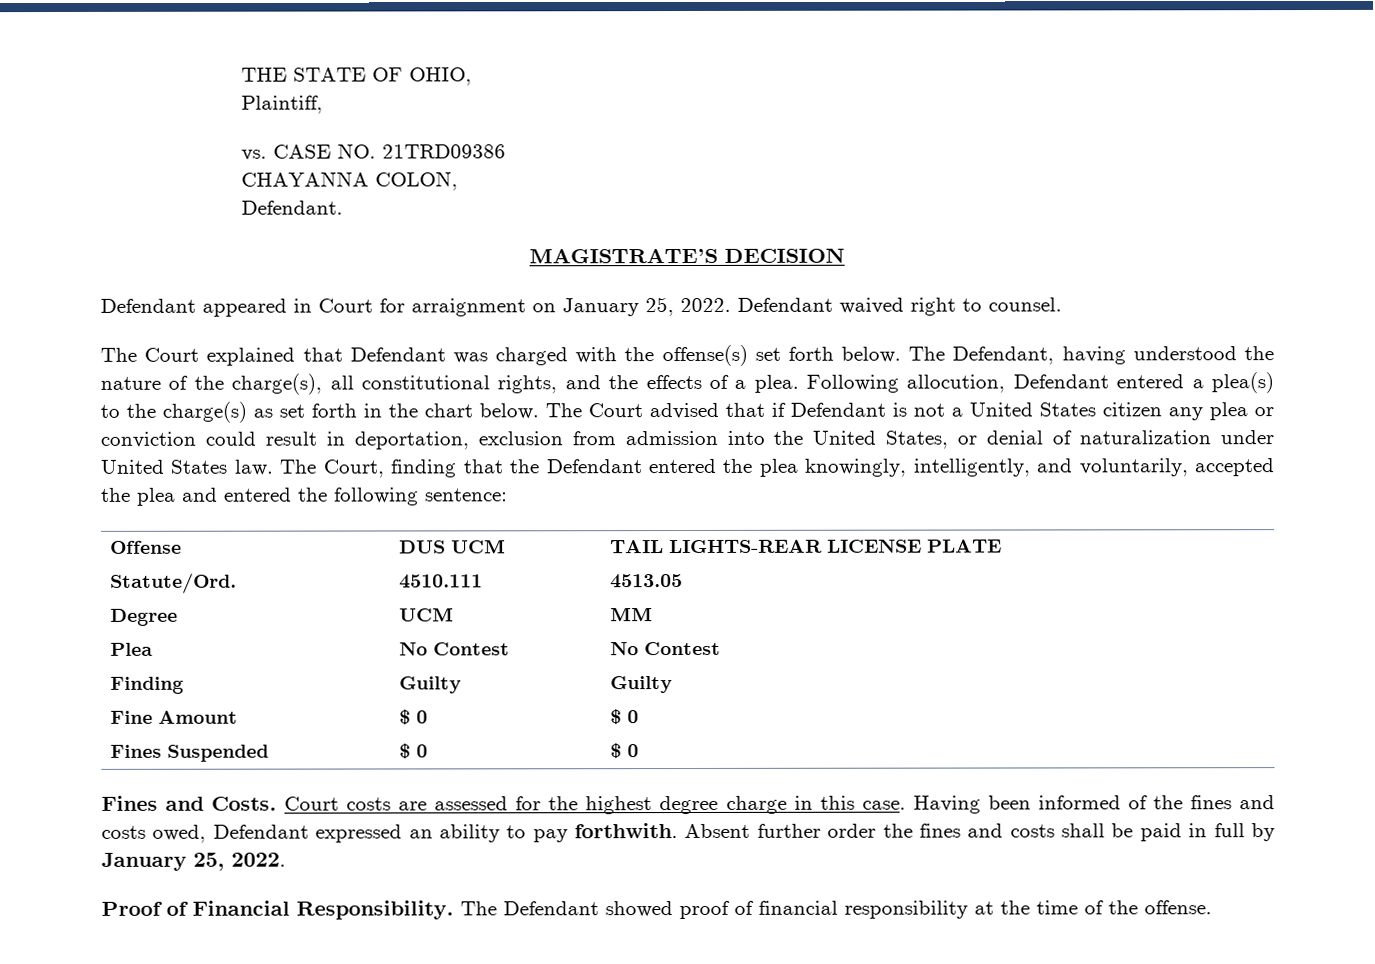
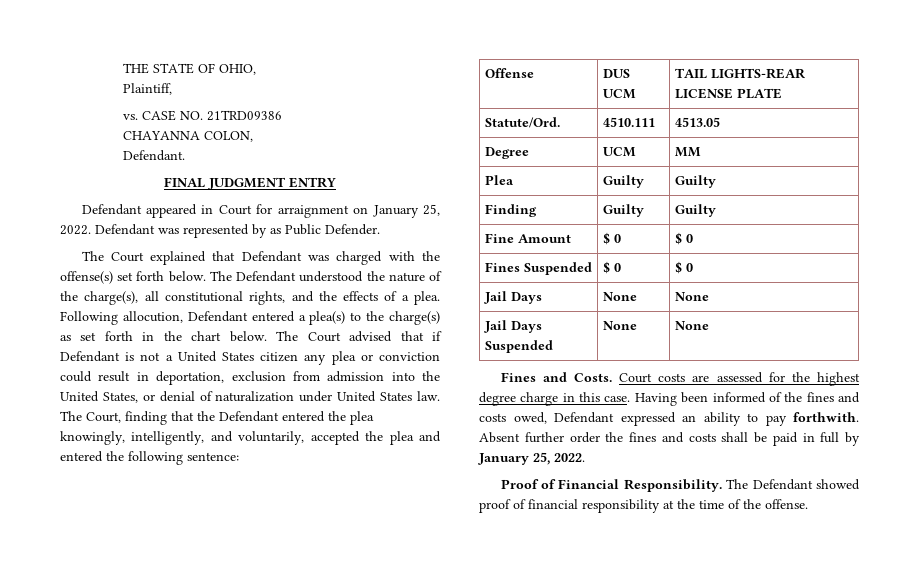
[529,247,845,264] MAGISTRATE’S DECISION -> [164,177,336,190] FINAL JUDGMENT ENTRY
[839,297,1062,316] waived right to counsel. -> [158,224,380,238] was represented by as Public Defender.
[952,346,1126,365] Defendant, having -> [236,271,297,282] Defendant
[399,642,511,656] [610,641,722,656] No Contest | No Contest -> [602,175,644,188] [674,175,716,188] Guilty | Guilty
(640, 751) none -> [483,291,542,304] [602,292,637,301] [674,292,709,301] [483,320,542,333] [484,340,553,353] [602,321,637,330] [674,321,709,330] // Jail Days | None | None // Jail Days Suspended | None | None

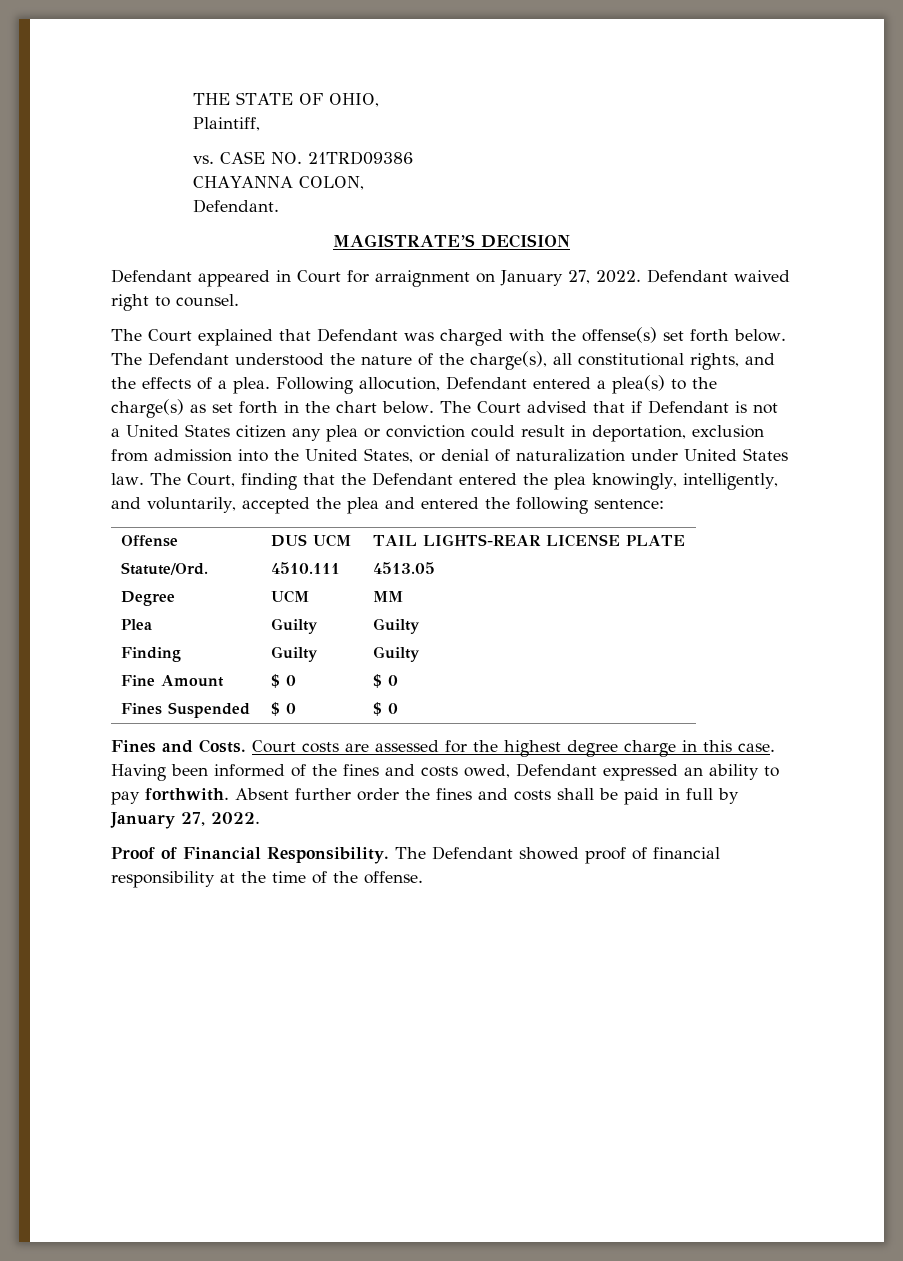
[164,177,336,190] FINAL JUDGMENT ENTRY -> [333,234,570,248] MAGISTRATE’S DECISION
[423,204,441,216] 25, -> [568,270,590,284] 27,
[158,224,380,238] was represented by as Public Defender. -> [734,270,790,282] [111,294,239,311] waived right to counsel.
[483,291,542,304] [602,292,637,301] [674,292,709,301] [483,320,542,333] [484,340,553,353] [602,321,637,330] [674,321,709,330] // Jail Days | None | None // Jail Days Suspended | None | None -> (399, 708) none
[533,452,550,465] 25, -> [181,812,205,826] 27,

